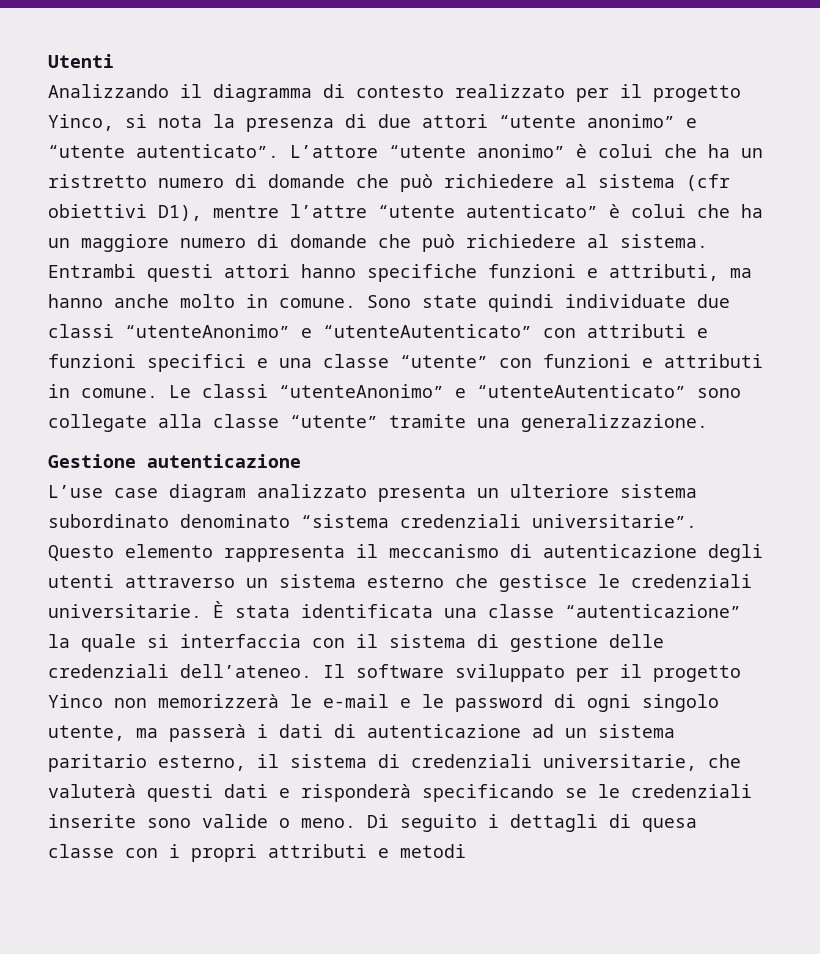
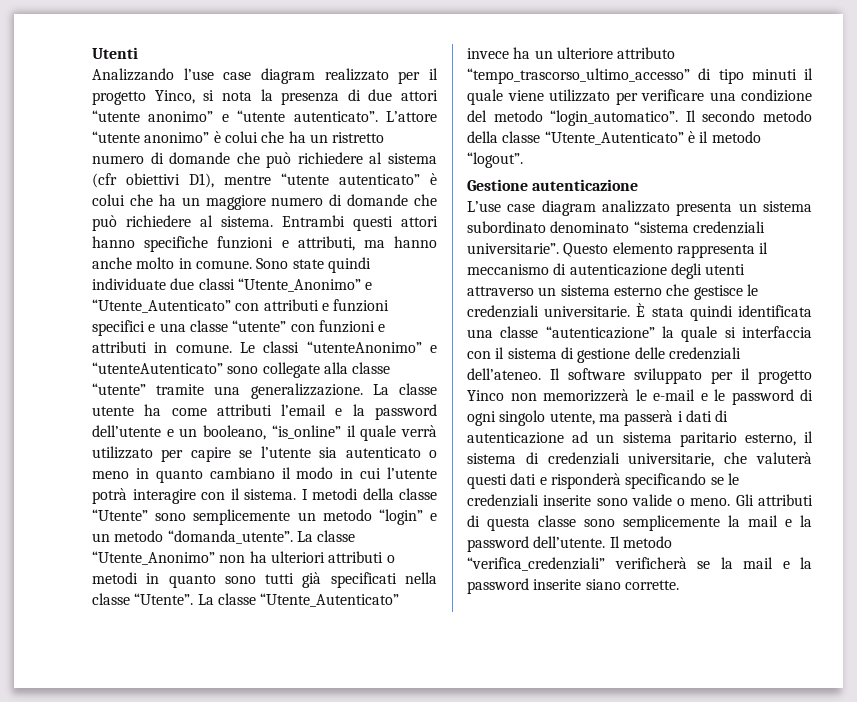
[180,84,444,102] il diagramma di contesto -> [183,68,315,84] l’use case diagram
[290,204,367,218] l’attre -> (271, 180) none
[125,324,532,338] “utenteAnonimo” e “utenteAutenticato” -> [237,278,373,292] [92,299,231,313] “Utente_Anonimo” e “Utente_Autenticato”
(708, 423) none -> [372,383,437,395] [92,404,437,420] [92,425,437,441] [92,446,437,462] [92,467,437,483] [92,488,437,504] [92,509,437,525] [92,530,356,544] [92,551,395,565] [92,572,437,588] [92,593,400,607] [467,47,676,59] [467,68,813,84] [467,89,812,105] [467,110,812,126] [467,131,761,145] [467,152,523,168] La classe utente ha come attributi l’email e la password dell’utente e un booleano, “is_online” il quale verrà utilizzato per capire se l’utente sia autenticato o meno in quanto cambiano il modo in cui l’utente potrà interagire con il sistema. I metodi della classe “Utente” sono semplicemente un metodo “login” e un metodo “domanda_utente”. La classe “Utente_Anonimo” non ha ulteriori attributi o metodi in quanto sono tutti già specificati nella classe “Utente”. La classe “Utente_Autenticato” invece ha un ulteriore attributo “tempo_trascorso_ultimo_accesso” di tipo minuti il quale viene utilizzato per verificare una condizione del metodo “login_automatico”. Il secondo metodo della classe “Utente_Autenticato” è il metodo “logout”.
[510,484,609,498] ulteriore -> (757, 207) none
(290, 611) none -> [689,305,733,321] quindi
[367,814,697,832] [48,844,466,862] Di seguito i dettagli di quesa classe con i propri attributi e metodi -> [735,494,813,506] [467,515,812,531] [467,536,672,552] [467,557,812,571] [467,578,679,594] Gli attributi di questa classe sono semplicemente la mail e la password dell’utente. Il metodo “verifica_credenziali” verificherà se la mail e la password inserite siano corrette.

